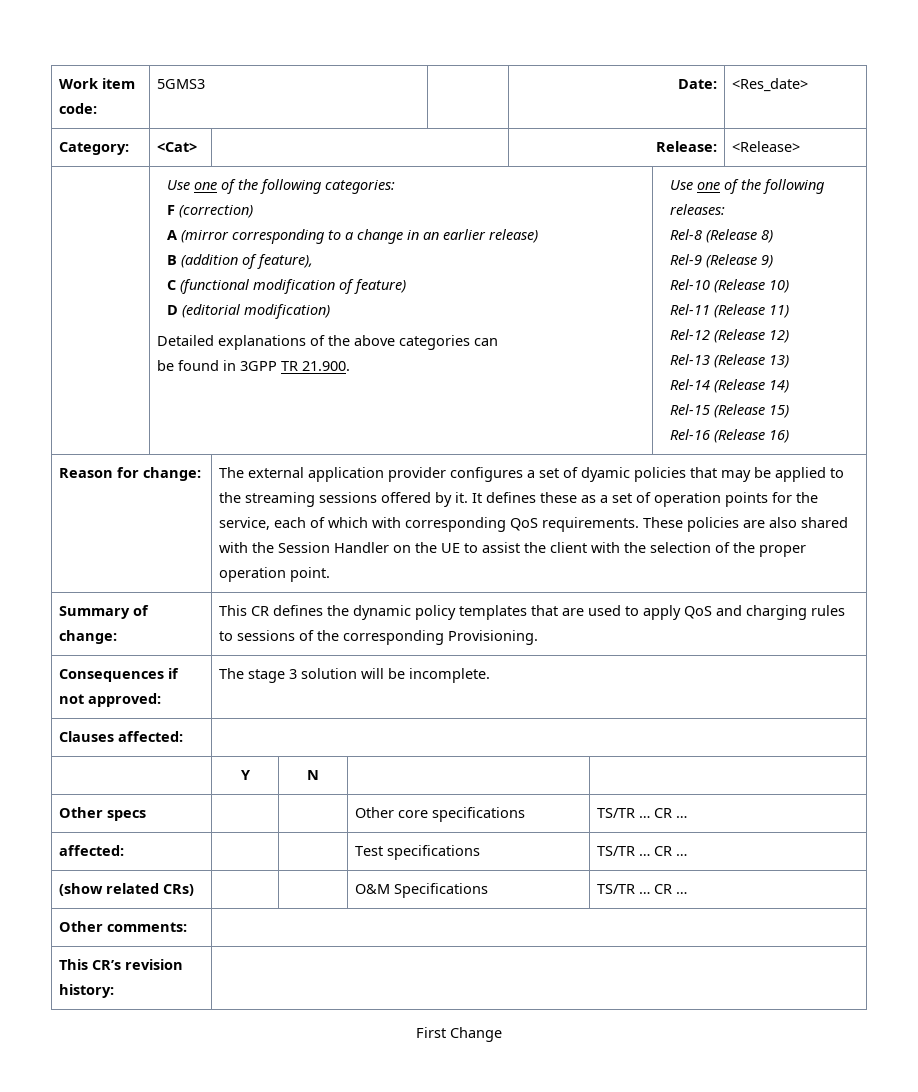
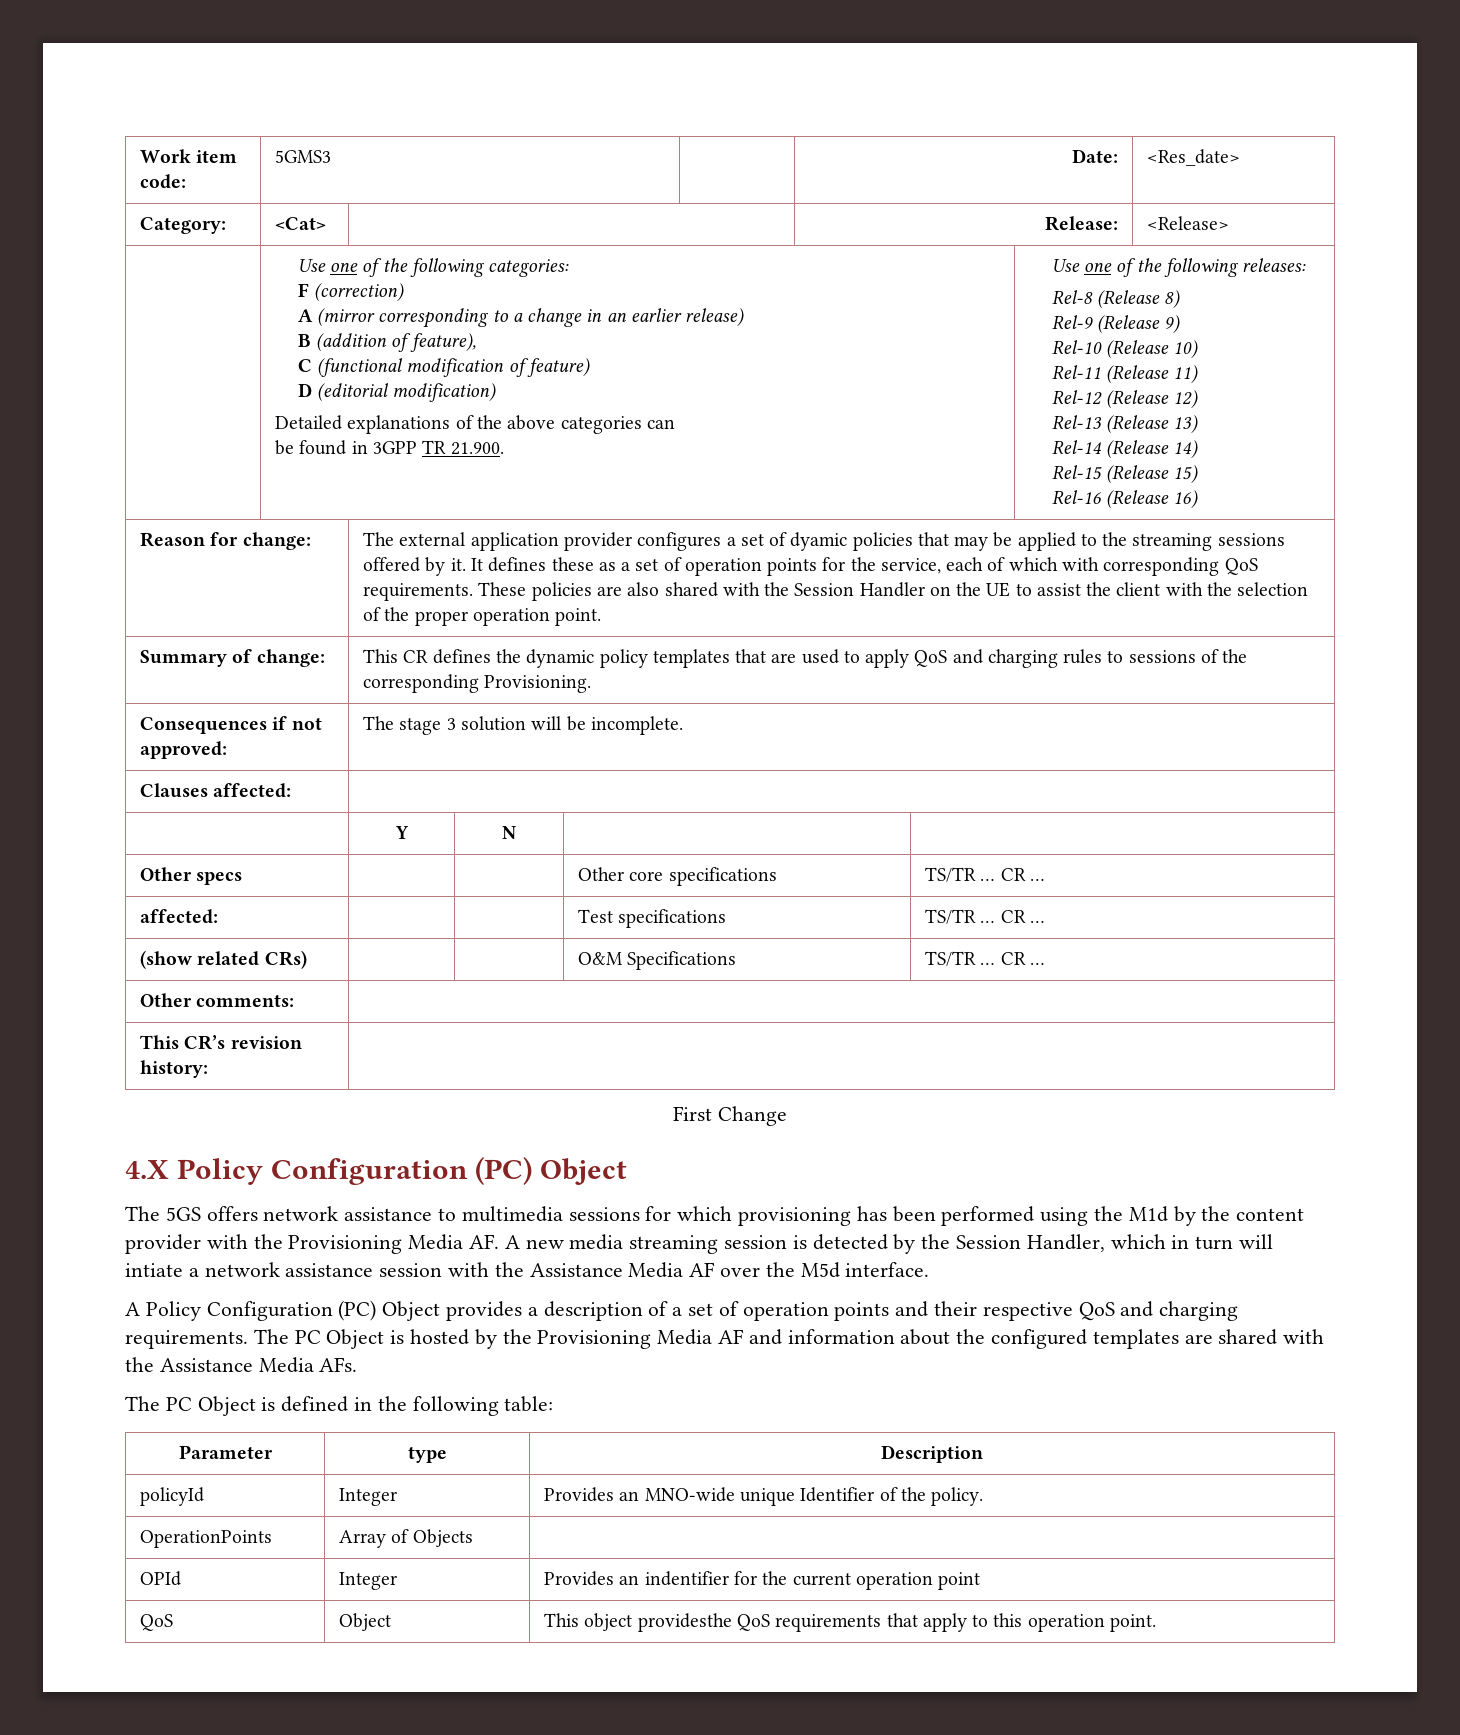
(502, 1034) none -> [125,1157,628,1185] [125,1206,1305,1226] [125,1234,1274,1254] [125,1262,930,1278] [125,1300,1239,1321] [125,1329,1325,1349] [125,1357,358,1373] [125,1396,554,1416] [178,1445,273,1459] [407,1446,447,1463] [881,1445,983,1463] [140,1487,205,1506] [339,1488,398,1506] [544,1487,984,1506] [140,1530,273,1548] [339,1529,473,1548] [140,1571,182,1586] [339,1572,398,1590] [544,1571,981,1590] [140,1614,174,1631] [339,1613,392,1631] [544,1613,1156,1632] // 4.X Policy Configuration (PC) Object // The 5GS offers network assistance to multimedia sessions for which provisioning has been performed using the M1d by the content provider with the Provisioning Media AF. A new media streaming session is detected by the Session Handler, which in turn will intiate a network assistance session with the Assistance Media AF over the M5d interface. // A Policy Configuration (PC) Object provides a description of a set of operation points and their respective QoS and charging requirements. The PC Object is hosted by the Provisioning Media AF and information about the configured templates are shared with the Assistance Media AFs. // The PC Object is defined in the following table: // Parameter | type | Description // policyId | Integer | Provides an MNO-wide unique Identifier of the policy. // OperationPoints | Array of Objects | // OPId | Integer | Provides an indentifier for the current operation point // QoS | Object | This object providesthe QoS requirements that apply to this operation point.

